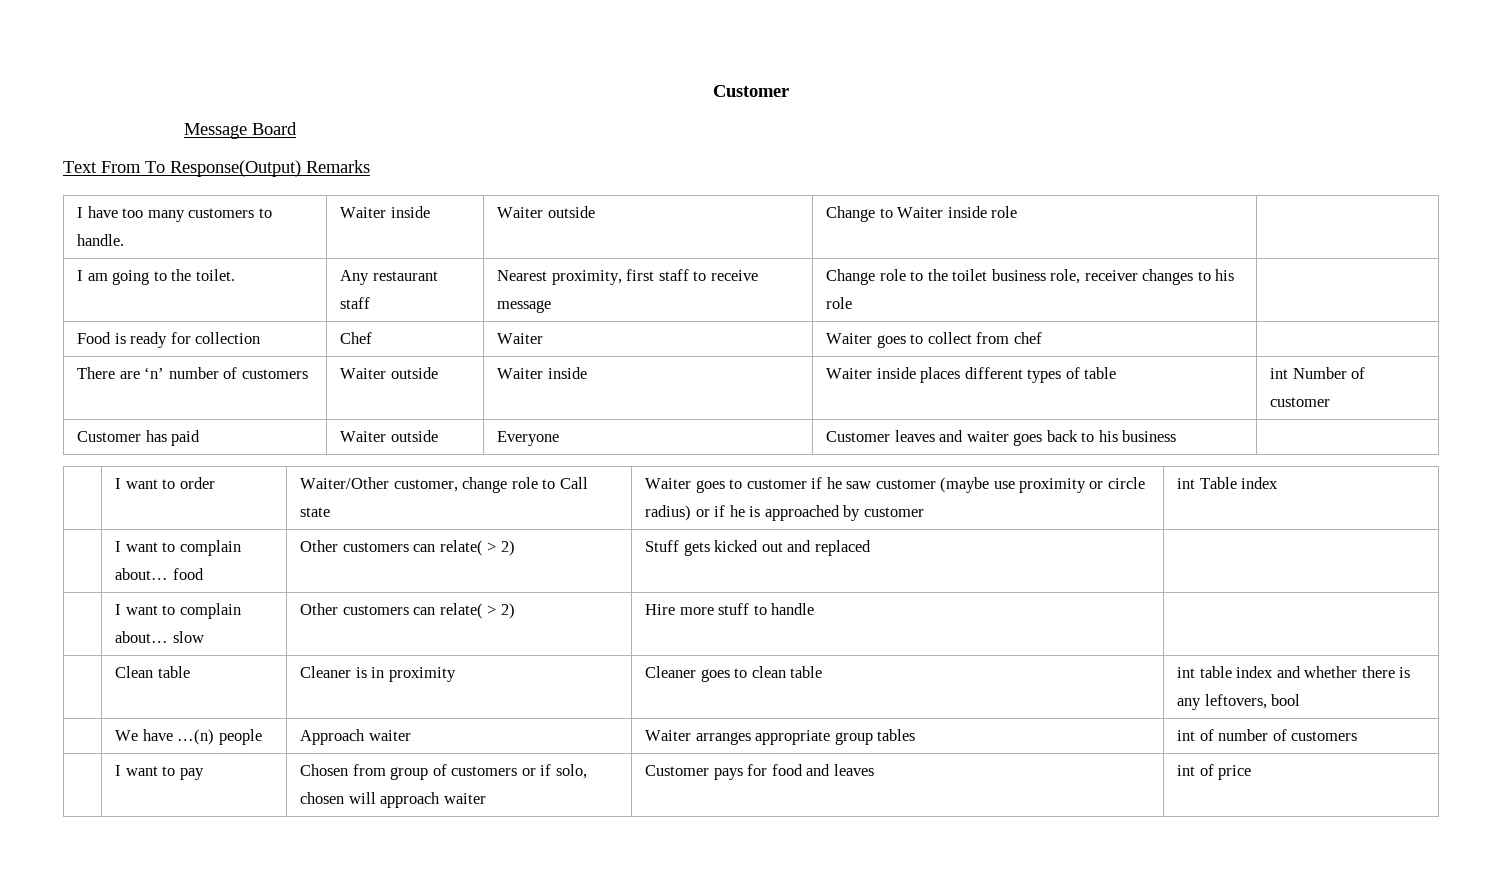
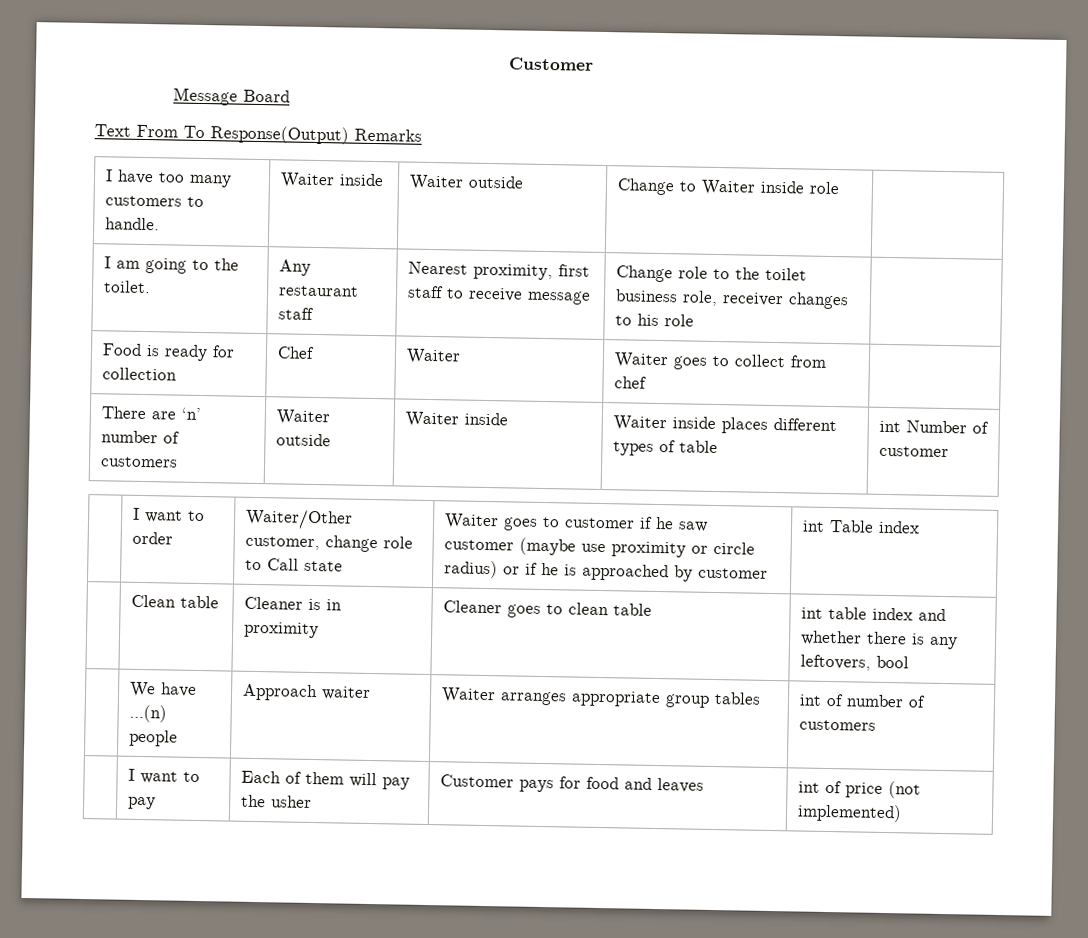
[77,430,201,446] [340,430,438,442] [497,431,560,446] [826,430,1177,446] // Customer has paid | Waiter outside | Everyone | Customer leaves and waiter goes back to his business | -> (950, 451) none
[115,540,241,556] [115,568,204,580] [300,540,515,556] [645,540,871,556] [115,603,241,619] [115,631,204,643] [300,603,515,619] [645,603,815,615] // | I want to complain about… food | Other customers can relate( > 2) | Stuff gets kicked out and replaced | // | I want to complain about… slow | Other customers can relate( > 2) | Hire more stuff to handle | -> (921, 527) none
[300,764,587,780] [300,792,486,808] Chosen from group of customers or if solo, chosen will approach waiter -> [241,770,411,790] [241,794,313,809] Each of them will pay the usher
(1252, 772) none -> [888,781,922,799] [797,803,903,823] (not implemented)

